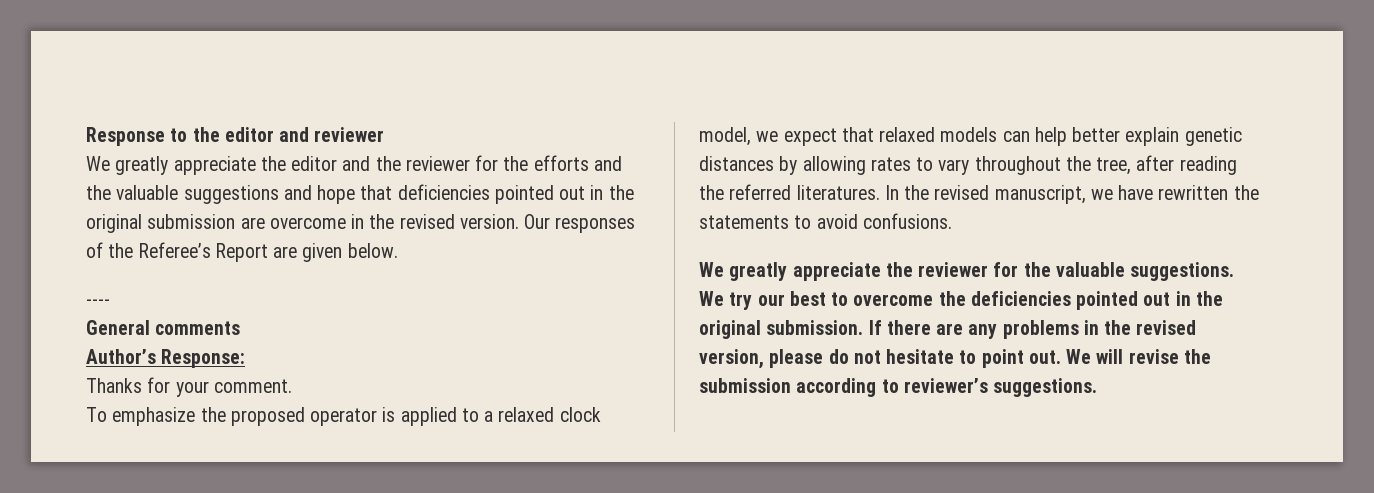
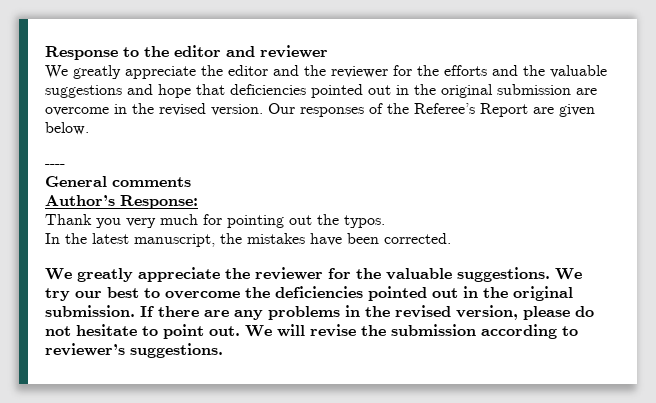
[86,377,292,397] [86,407,601,426] [699,127,1242,146] [699,155,1237,175] [699,184,1259,204] [699,213,952,229] Thanks for your comment. // To emphasize the proposed operator is applied to a relaxed clock model, we expect that relaxed models can help better explain genetic distances by allowing rates to vary throughout the tree, after reading the referred literatures. In the revised manuscript, we have rewritten the statements to avoid confusions. -> [45,214,385,228] [45,233,451,247] Thank you very much for pointing out the typos. // In the latest manuscript, the mistakes have been corrected.

